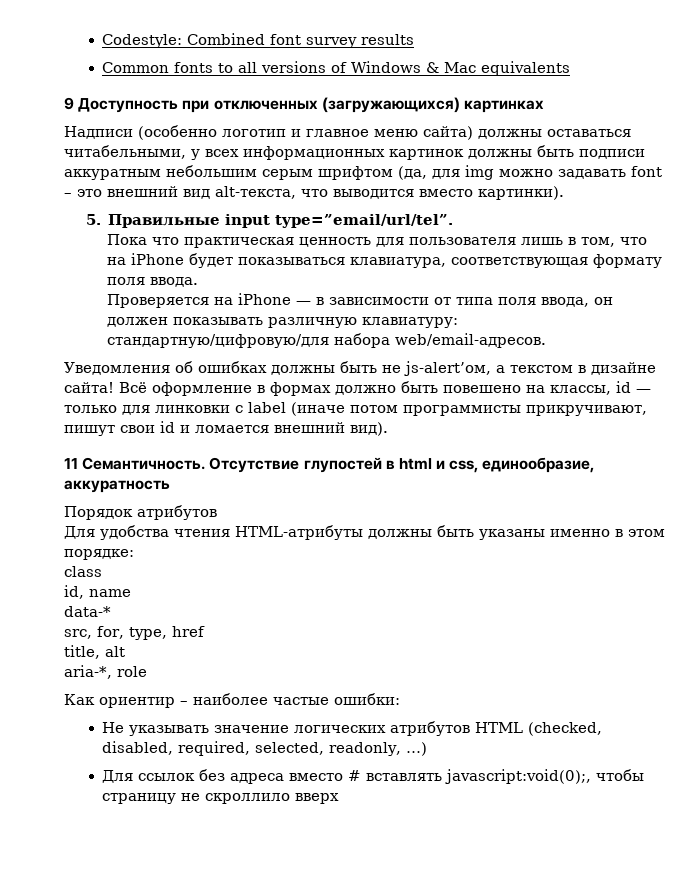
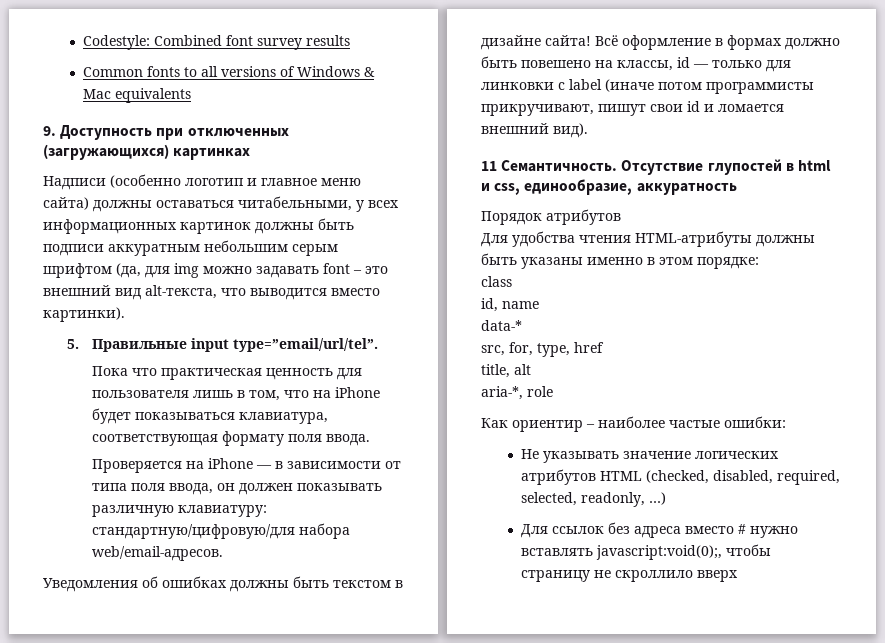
[64,97,74,110] 9 -> [43,126,56,136] 9.
[382,361,505,376] не js-alert’ом, а -> (329, 582) none
(362, 775) none -> [749,526,798,538] нужно

